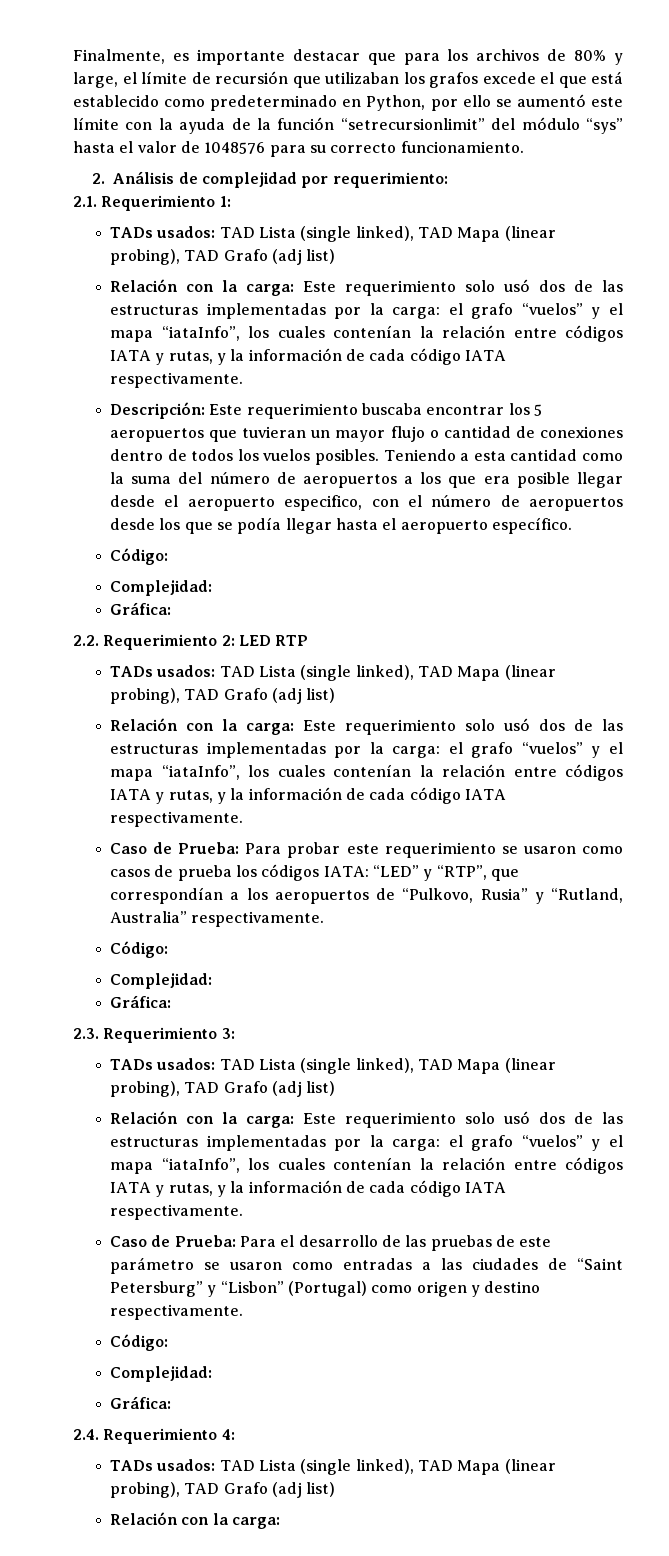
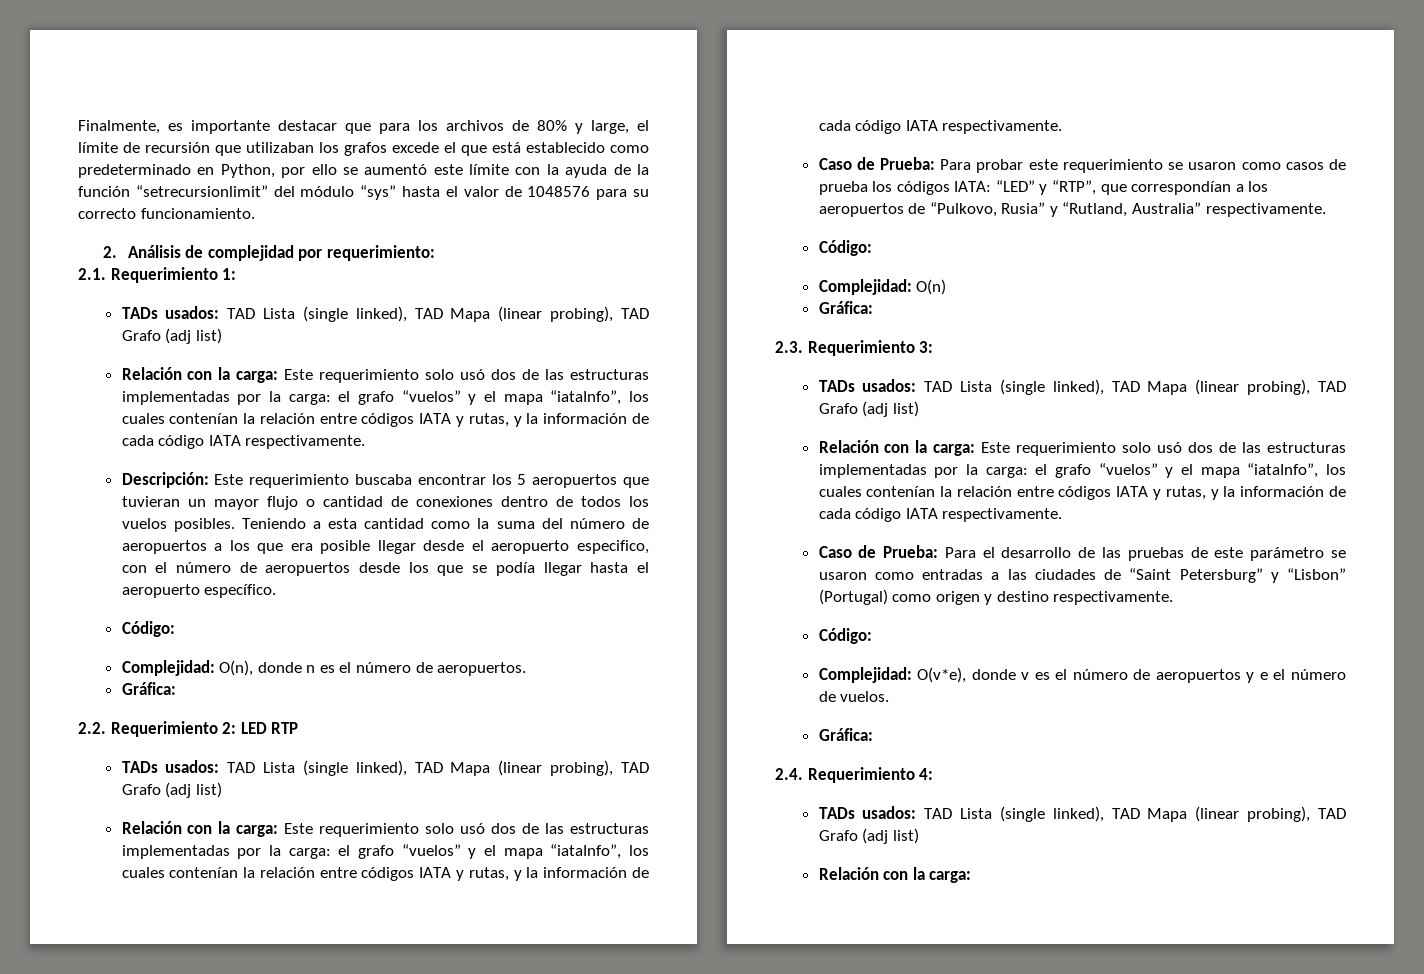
(213, 588) none -> [219,660,527,676] O(n), donde n es el número de aeropuertos.
(213, 981) none -> [916,279,947,295] O(n)
(213, 1374) none -> [917,667,1346,683] [818,691,890,702] O(v*e), donde v es el número de aeropuertos y e el número de vuelos.

